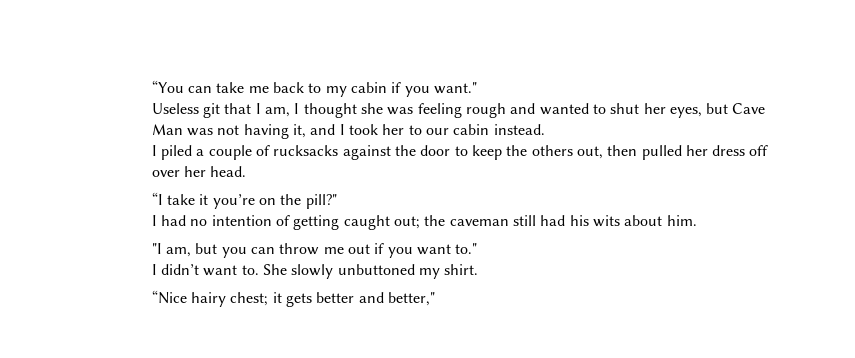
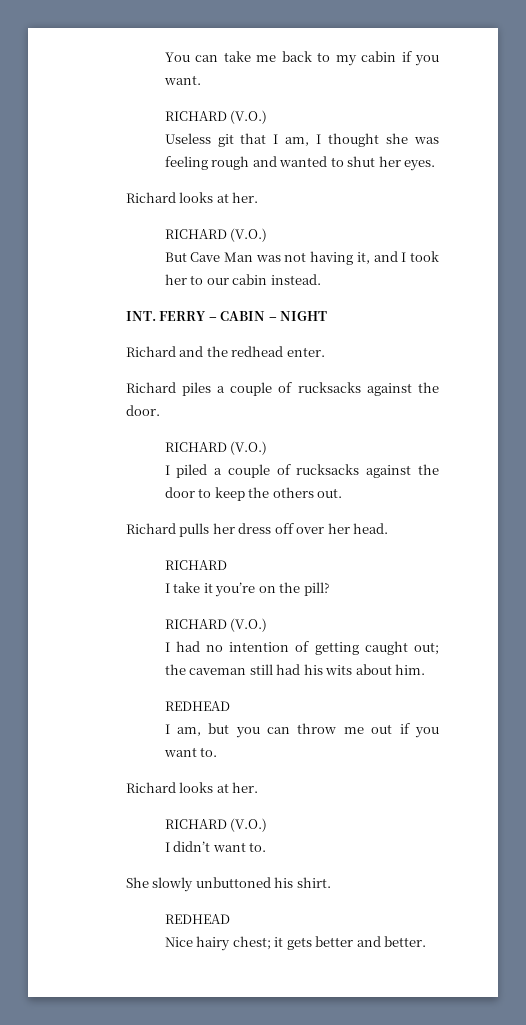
[151,80,184,93] “You -> [164,52,190,62] You
[433,82,477,94] want." -> [163,75,201,85] [164,110,268,124] want. // RICHARD (V.O.)
[669,103,729,118] eyes, but -> [404,160,436,171] [125,192,259,203] [164,228,268,242] [164,252,187,262] eyes. // Richard looks at her. // RICHARD (V.O.) // But
(545, 129) none -> [125,311,328,321] [125,346,325,357] [125,382,439,396] [125,405,160,416] [164,441,268,455] // INT. FERRY – CABIN – NIGHT // Richard and the redhead enter. // Richard piles a couple of rucksacks against the door. // RICHARD (V.O.)
[576,145,682,160] out, then pulled -> [317,488,343,498] [125,523,210,537] out. // Richard pulls
[151,192,163,205] “I -> [164,560,227,570] [164,583,170,593] RICHARD // I
[305,194,337,209] pill?" -> [303,582,330,596] [164,618,268,632] pill? // RICHARD (V.O.)
[151,243,162,254] "I -> [164,701,230,711] [164,724,170,734] REDHEAD // I
[455,243,478,254] to." -> [200,747,218,757] [125,782,259,793] [164,818,268,832] to. // Richard looks at her. // RICHARD (V.O.)
(259, 270) none -> (267, 847) //
[418,268,440,279] my -> [274,877,294,888] his
[151,290,187,304] “Nice -> [164,914,230,924] [164,937,193,947] REDHEAD // Nice
[387,292,435,306] better," -> [384,936,427,947] better.

